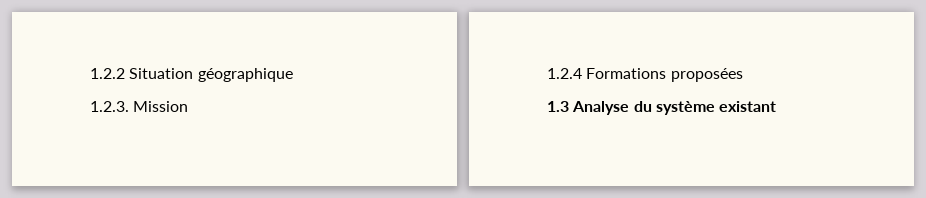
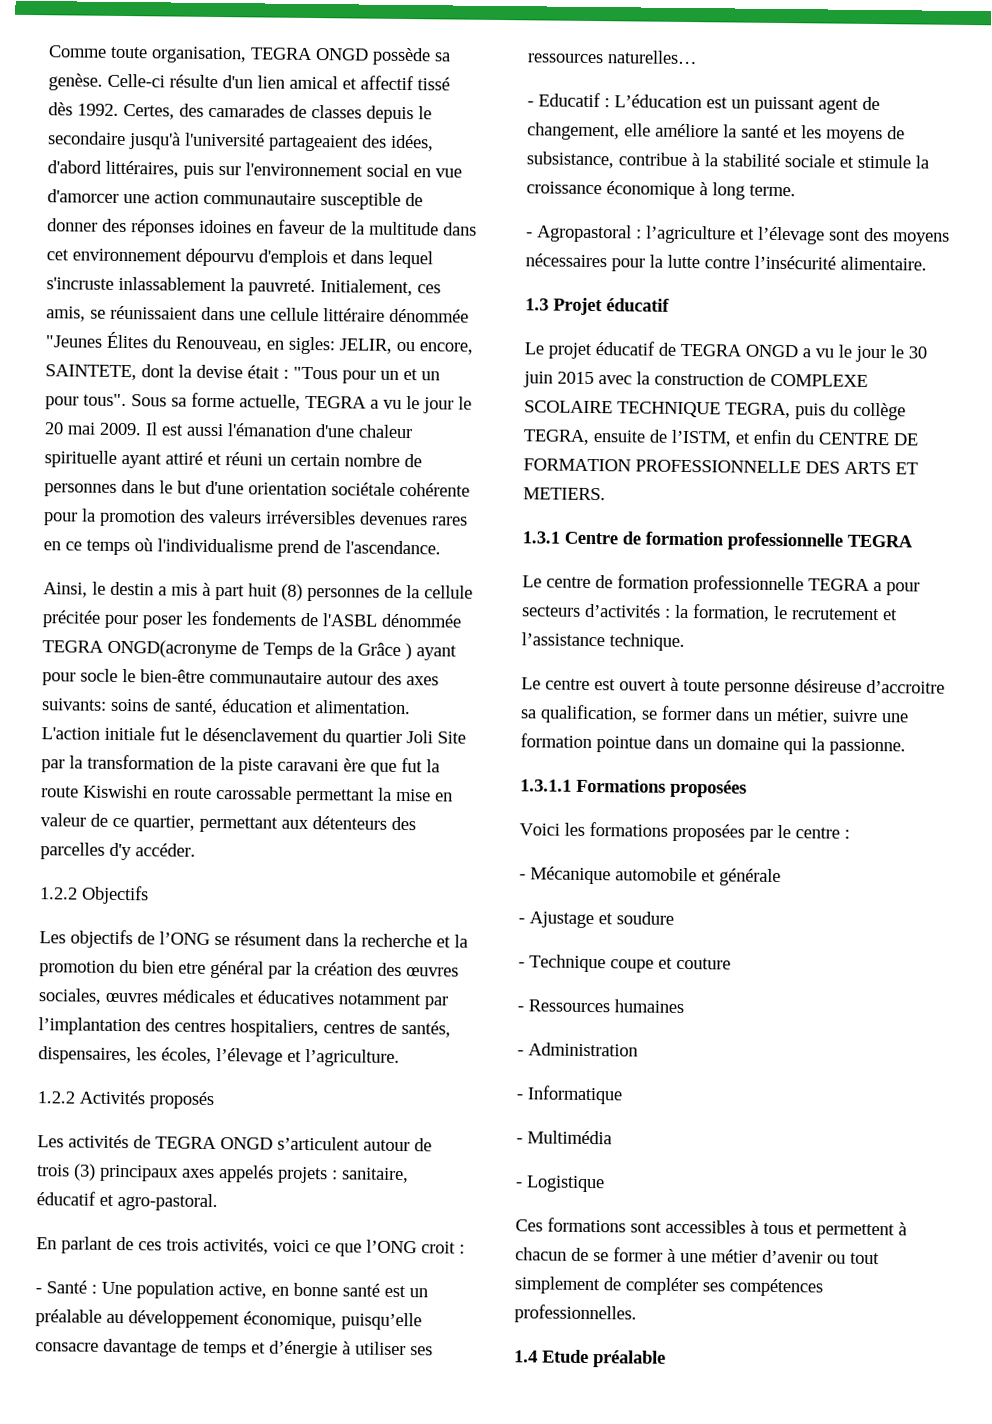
[90,68,293,82] [90,101,189,112] [547,68,743,82] [547,101,777,115] 1.2.2 Situation géographique // 1.2.3. Mission // 1.2.4 Formations proposées // 1.3 Analyse du système existant -> [48,45,451,66] [48,73,450,91] [48,102,432,124] [48,131,434,152] [47,160,462,179] [47,189,423,210] [47,218,477,237] [46,248,433,269] [46,276,441,297] [46,305,469,323] [45,331,473,355] [45,364,440,384] [45,392,472,414] [44,422,413,439] [44,450,422,469] [44,479,470,497] [43,508,468,527] [43,538,441,558] [43,581,473,602] [42,610,462,629] [42,639,457,661] [42,668,439,686] [41,698,411,716] [41,726,466,747] [41,754,440,776] [41,784,453,805] [40,813,416,833] [40,842,196,861] [39,885,149,905] [39,929,468,949] [39,960,459,979] [38,988,448,1010] [38,1017,451,1038] [38,1046,400,1067] [37,1090,214,1110] [37,1134,432,1152] [37,1163,409,1184] [36,1191,218,1212] [36,1236,465,1257] [35,1280,428,1300] [35,1309,422,1331] [35,1338,433,1359] [527,50,698,65] [527,92,880,114] [527,122,905,144] [526,151,929,169] [526,181,796,200] [526,224,950,246] [525,253,927,272] [525,297,670,316] [524,341,927,363] [523,371,868,388] [524,400,906,421] [523,429,918,447] [523,458,918,475] [523,487,606,501] [522,531,913,551] [522,574,920,596] [522,603,898,622] [521,632,685,652] [521,677,945,697] [520,704,909,725] [520,733,906,756] [520,778,747,798] [519,822,850,842] [519,866,781,887] [518,911,674,929] [518,954,731,973] [517,999,684,1014] [517,1042,638,1057] [516,1085,623,1105] [516,1130,612,1145] [515,1175,605,1193] [515,1217,907,1240] [515,1247,880,1265] [514,1276,823,1297] [514,1304,637,1324] [514,1349,666,1368] Comme toute organisation, TEGRA ONGD possède sa genèse. Celle-ci résulte d'un lien amical et affectif tissé dès 1992. Certes, des camarades de classes depuis le secondaire jusqu'à l'université partageaient des idées, d'abord littéraires, puis sur l'environnement social en vue d'amorcer une action communautaire susceptible de donner des réponses idoines en faveur de la multitude dans cet environnement dépourvu d'emplois et dans lequel s'incruste inlassablement la pauvreté. Initialement, ces amis, se réunissaient dans une cellule littéraire dénommée "Jeunes Élites du Renouveau, en sigles: JELIR, ou encore, SAINTETE, dont la devise était : "Tous pour un et un pour tous". Sous sa forme actuelle, TEGRA a vu le jour le 20 mai 2009. Il est aussi l'émanation d'une chaleur spirituelle ayant attiré et réuni un certain nombre de personnes dans le but d'une orientation sociétale cohérente pour la promotion des valeurs irréversibles devenues rares en ce temps où l'individualisme prend de l'ascendance. // Ainsi, le destin a mis à part huit (8) personnes de la cellule précitée pour poser les fondements de l'ASBL dénommée TEGRA ONGD(acronyme de Temps de la Grâce ) ayant pour socle le bien-être communautaire autour des axes suivants: soins de santé, éducation et alimentation. L'action initiale fut le désenclavement du quartier Joli Site par la transformation de la piste caravani ère que fut la route Kiswishi en route carossable permettant la mise en valeur de ce quartier, permettant aux détenteurs des parcelles d'y accéder. // 1.2.2 Objectifs // Les objectifs de l’ONG se résument dans la recherche et la promotion du bien etre général par la création des œuvres sociales, œuvres médicales et éducatives notamment par l’implantation des centres hospitaliers, centres de santés, dispensaires, les écoles, l’élevage et l’agriculture. // 1.2.2 Activités proposés // Les activités de TEGRA ONGD s’articulent autour de trois (3) principaux axes appelés projets : sanitaire, éducatif et agro-pastoral. // En parlant de ces trois activités, voici ce que l’ONG croit : // - Santé : Une population active, en bonne santé est un préalable au développement économique, puisqu’elle consacre davantage de temps et d’énergie à utiliser ses ressources naturelles… // - Educatif : L’éducation est un puissant agent de changement, elle améliore la santé et les moyens de subsistance, contribue à la stabilité sociale et stimule la croissance économique à long terme. // - Agropastoral : l’agriculture et l’élevage sont des moyens nécessaires pour la lutte contre l’insécurité alimentaire. // 1.3 Projet éducatif // Le projet éducatif de TEGRA ONGD a vu le jour le 30 juin 2015 avec la construction de COMPLEXE SCOLAIRE TECHNIQUE TEGRA, puis du collège TEGRA, ensuite de l’ISTM, et enfin du CENTRE DE FORMATION PROFESSIONNELLE DES ARTS ET METIERS. // 1.3.1 Centre de formation professionnelle TEGRA // Le centre de formation professionnelle TEGRA a pour secteurs d’activités : la formation, le recrutement et l’assistance technique. // Le centre est ouvert à toute personne désireuse d’accroitre sa qualification, se former dans un métier, suivre une formation pointue dans un domaine qui la passionne. // 1.3.1.1 Formations proposées // Voici les formations proposées par le centre : // - Mécanique automobile et générale // - Ajustage et soudure // - Technique coupe et couture // - Ressources humaines // - Administration // - Informatique // - Multimédia // - Logistique // Ces formations sont accessibles à tous et permettent à chacun de se former à une métier d’avenir ou tout simplement de compléter ses compétences professionnelles. // 1.4 Etude préalable

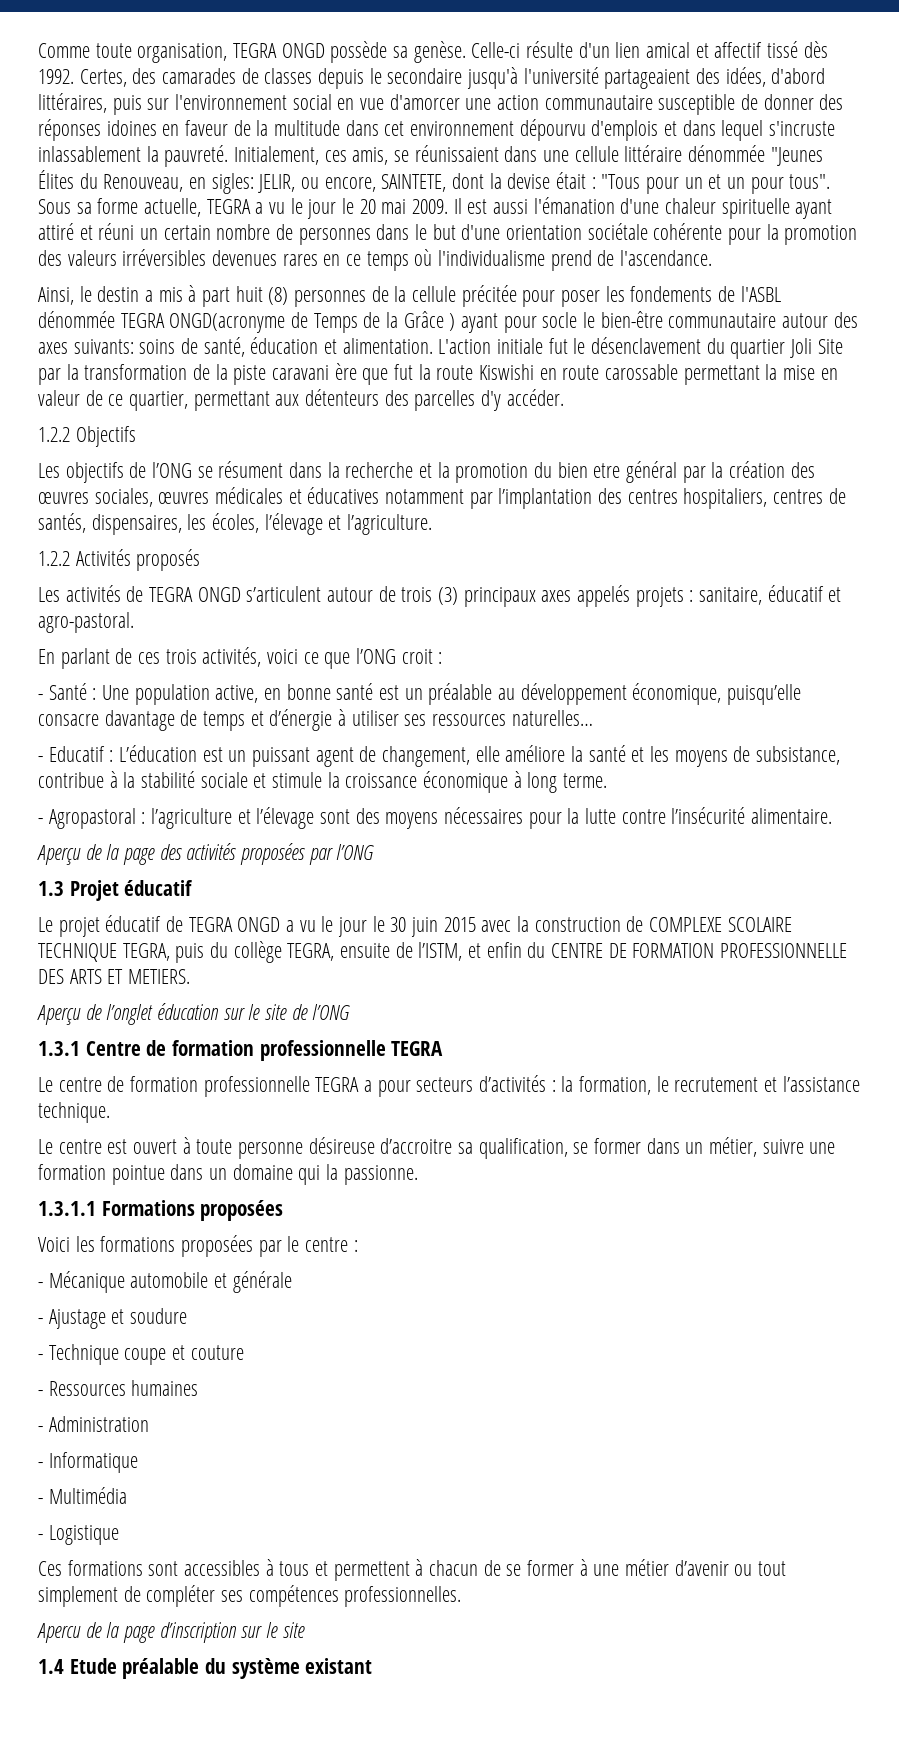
(927, 263) none -> [37,843,375,865] // Aperçu de la page des activités proposées par l’ONG
(606, 494) none -> [37,1003,351,1025] // Aperçu de l’onglet éducation sur le site de l’ONG
(637, 1314) none -> [37,1622,305,1643] // Apercu de la page d’inscription sur le site
(666, 1359) none -> [205,1658,373,1679] du système existant

